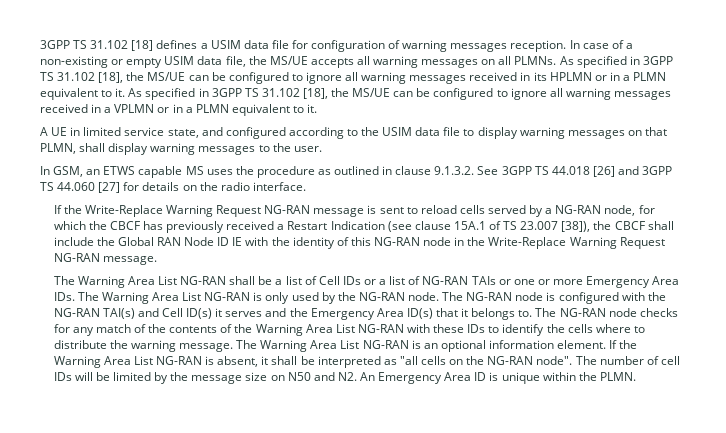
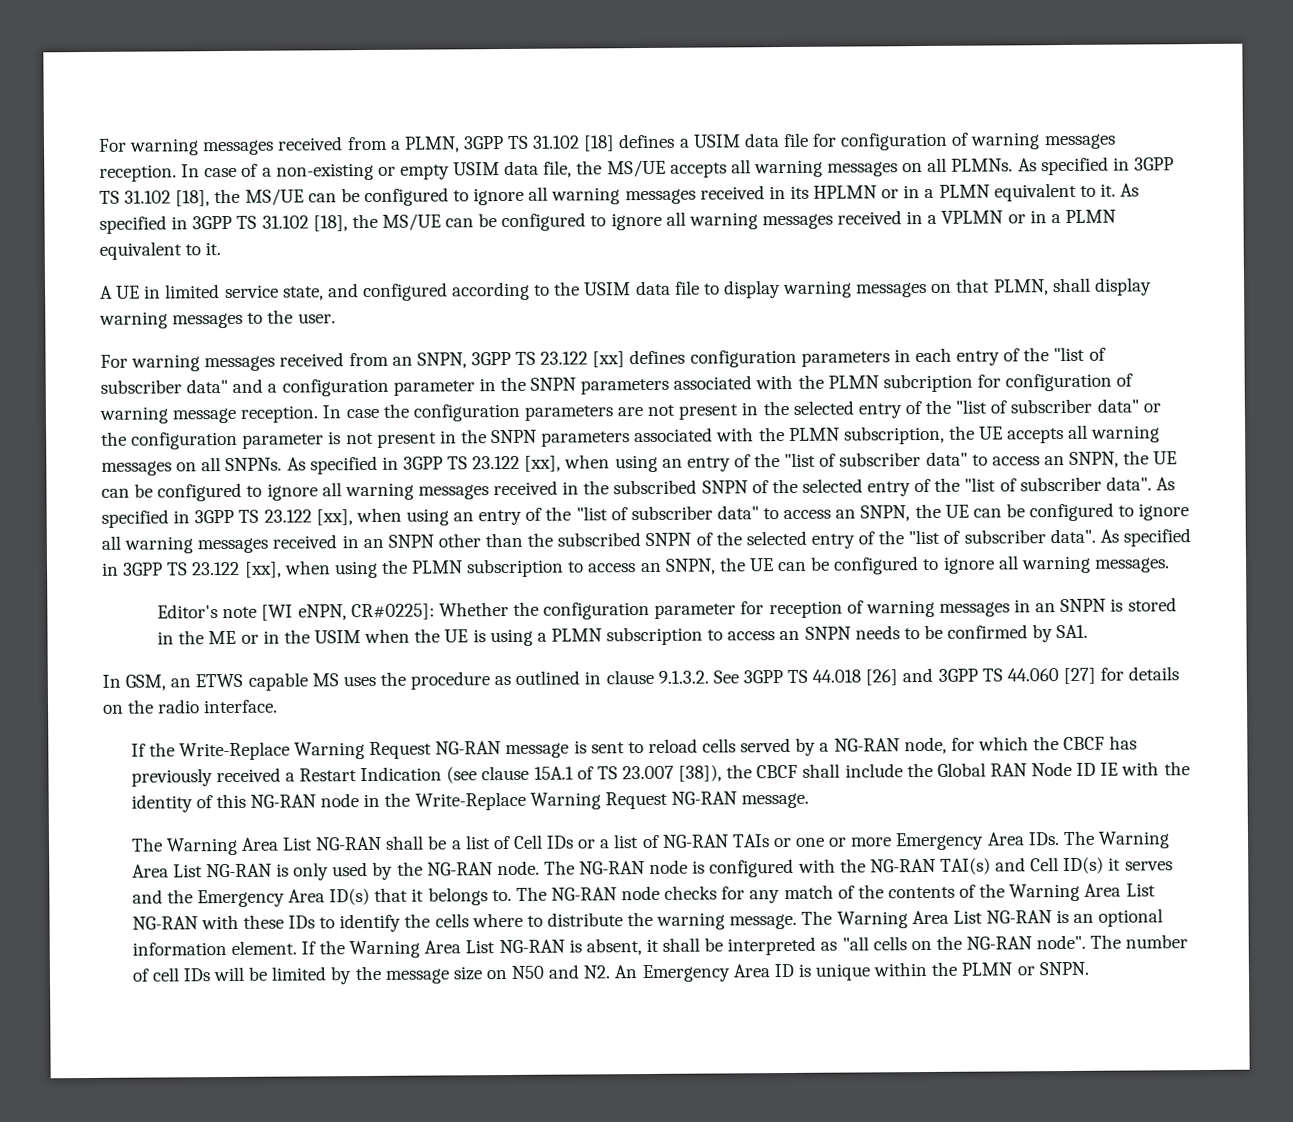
(40, 44) none -> [98,136,460,156] For warning messages received from a PLMN,
(322, 149) none -> [100,346,1106,372] [100,373,1134,397] [99,398,1161,424] [101,424,1161,450] [101,450,1178,476] [101,476,1175,502] [101,502,1190,528] [101,528,1191,554] [101,555,1170,579] [157,597,1177,621] [157,624,1089,647] // For warning messages received from an SNPN, 3GPP TS 23.122 [xx] defines configuration parameters in each entry of the "list of subscriber data" and a configuration parameter in the SNPN parameters associated with the PLMN subcription for configuration of warning message reception. In case the configuration parameters are not present in the selected entry of the "list of subscriber data" or the configuration parameter is not present in the SNPN parameters associated with the PLMN subscription, the UE accepts all warning messages on all SNPNs. As specified in 3GPP TS 23.122 [xx], when using an entry of the "list of subscriber data" to access an SNPN, the UE can be configured to ignore all warning messages received in the subscribed SNPN of the selected entry of the "list of subscriber data". As specified in 3GPP TS 23.122 [xx], when using an entry of the "list of subscriber data" to access an SNPN, the UE can be configured to ignore all warning messages received in an SNPN other than the subscribed SNPN of the selected entry of the "list of subscriber data". As specified in 3GPP TS 23.122 [xx], when using the PLMN subscription to access an SNPN, the UE can be configured to ignore all warning messages. // Editor's note [WI eNPN, CR#0225]: Whether the configuration parameter for reception of warning messages in an SNPN is stored in the ME or in the USIM when the UE is using a PLMN subscription to access an SNPN needs to be confirmed by SA1.
[599,372,636,381] PLMN. -> [961,961,1089,976] PLMN or SNPN.

